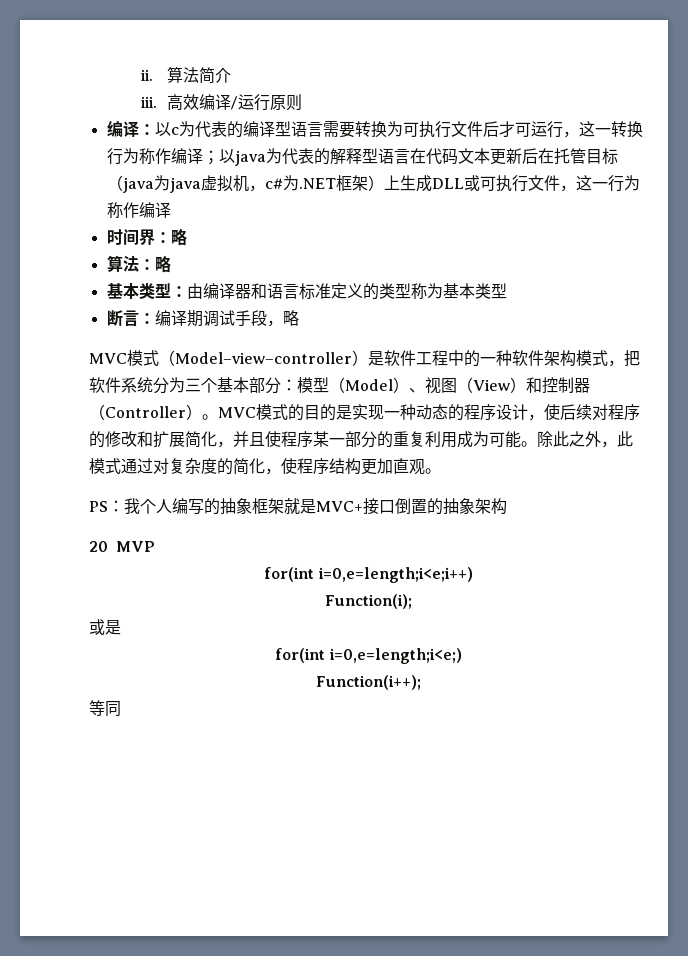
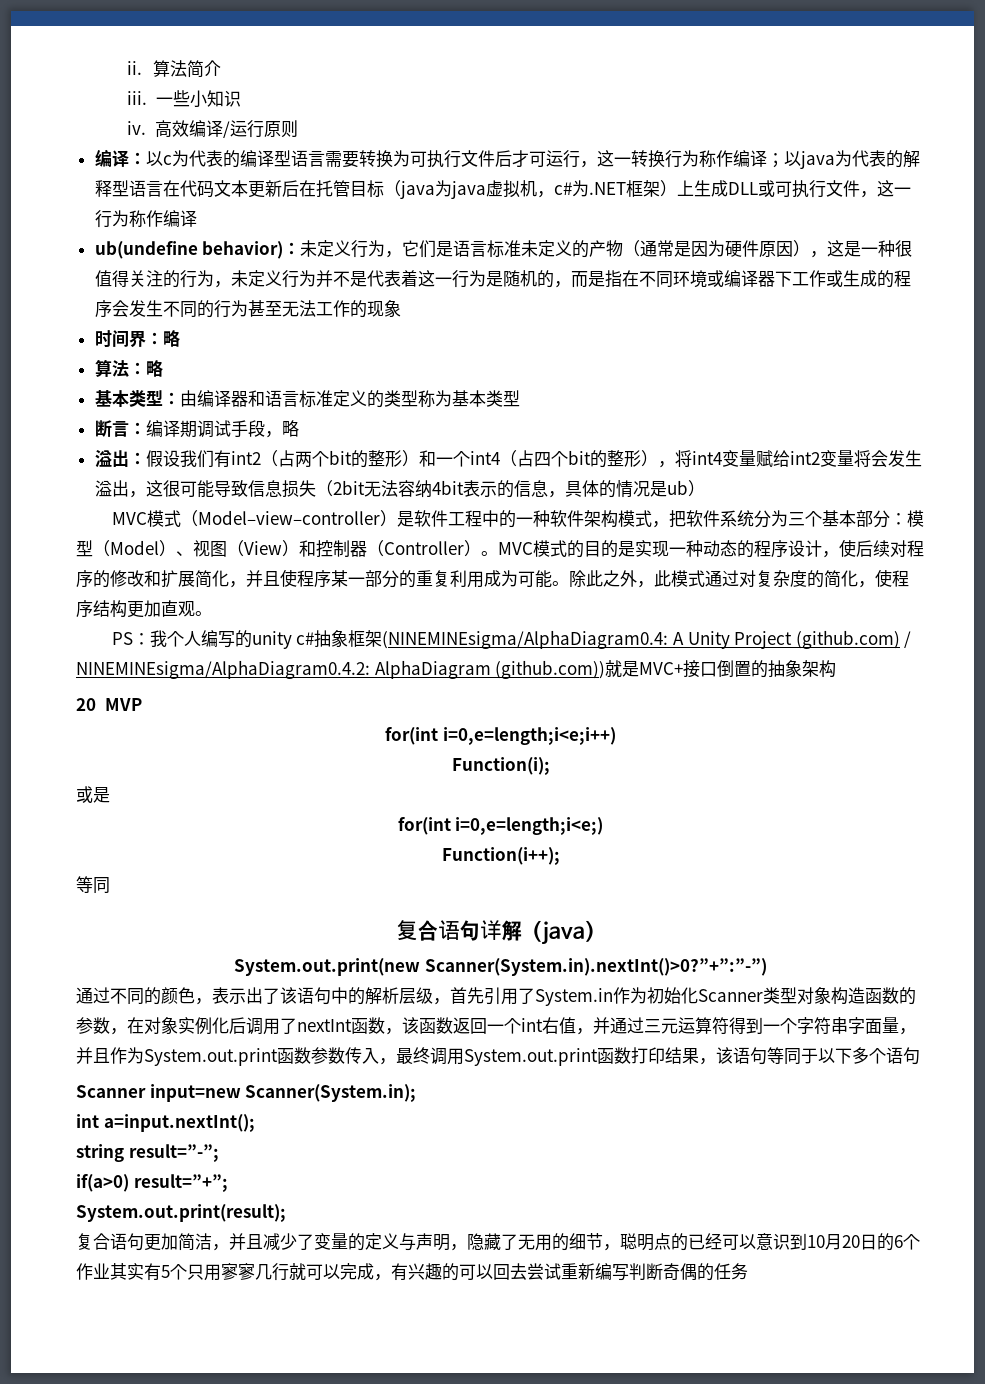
(158, 102) none -> [155,90,241,108] [127,121,147,135] 一些小知识 // iv.
(171, 210) none -> [94,240,913,259] [94,270,911,288] [94,300,401,318] // ub(undefine behavior)：未定义行为，它们是语言标准未定义的产物（通常是因为硬件原因），这是一种很值得关注的行为，未定义行为并不是代表着这一行为是随机的，而是指在不同环境或编译器下工作或生成的程序会发生不同的行为甚至无法工作的现象
(299, 318) none -> [94,450,922,468] [94,480,705,498] // 溢出：假设我们有int2（占两个bit的整形）和一个int4（占四个bit的整形），将int4变量赋给int2变量将会发生溢出，这很可能导致信息损失（2bit无法容纳4bit表示的信息，具体的情况是ub）
[220,498,284,514] 抽象框架 -> [251,630,912,649] [76,660,606,679] unity c#抽象框架(NINEMINEsigma/AlphaDiagram0.4: A Unity Project (github.com) / NINEMINEsigma/AlphaDiagram0.4.2: AlphaDiagram (github.com))
(121, 709) none -> [396,920,605,945] [234,958,767,976] [76,987,916,1006] [76,1017,916,1035] [76,1047,920,1066] [76,1084,417,1102] [76,1114,255,1132] [76,1144,219,1162] [76,1174,228,1192] [76,1204,286,1222] [76,1233,920,1251] [76,1263,748,1281] // 复合语句详解（java） // System.out.print(new Scanner(System.in).nextInt()>0?”+”:”-”) // 通过不同的颜色，表示出了该语句中的解析层级，首先引用了System.in作为初始化Scanner类型对象构造函数的参数，在对象实例化后调用了nextInt函数，该函数返回一个int右值，并通过三元运算符得到一个字符串字面量，并且作为System.out.print函数参数传入，最终调用System.out.print函数打印结果，该语句等同于以下多个语句 // Scanner input=new Scanner(System.in); // int a=input.nextInt(); // string result=”-”; // if(a>0) result=”+”; // System.out.print(result); // 复合语句更加简洁，并且减少了变量的定义与声明，隐藏了无用的细节，聪明点的已经可以意识到10月20日的6个作业其实有5个只用寥寥几行就可以完成，有兴趣的可以回去尝试重新编写判断奇偶的任务

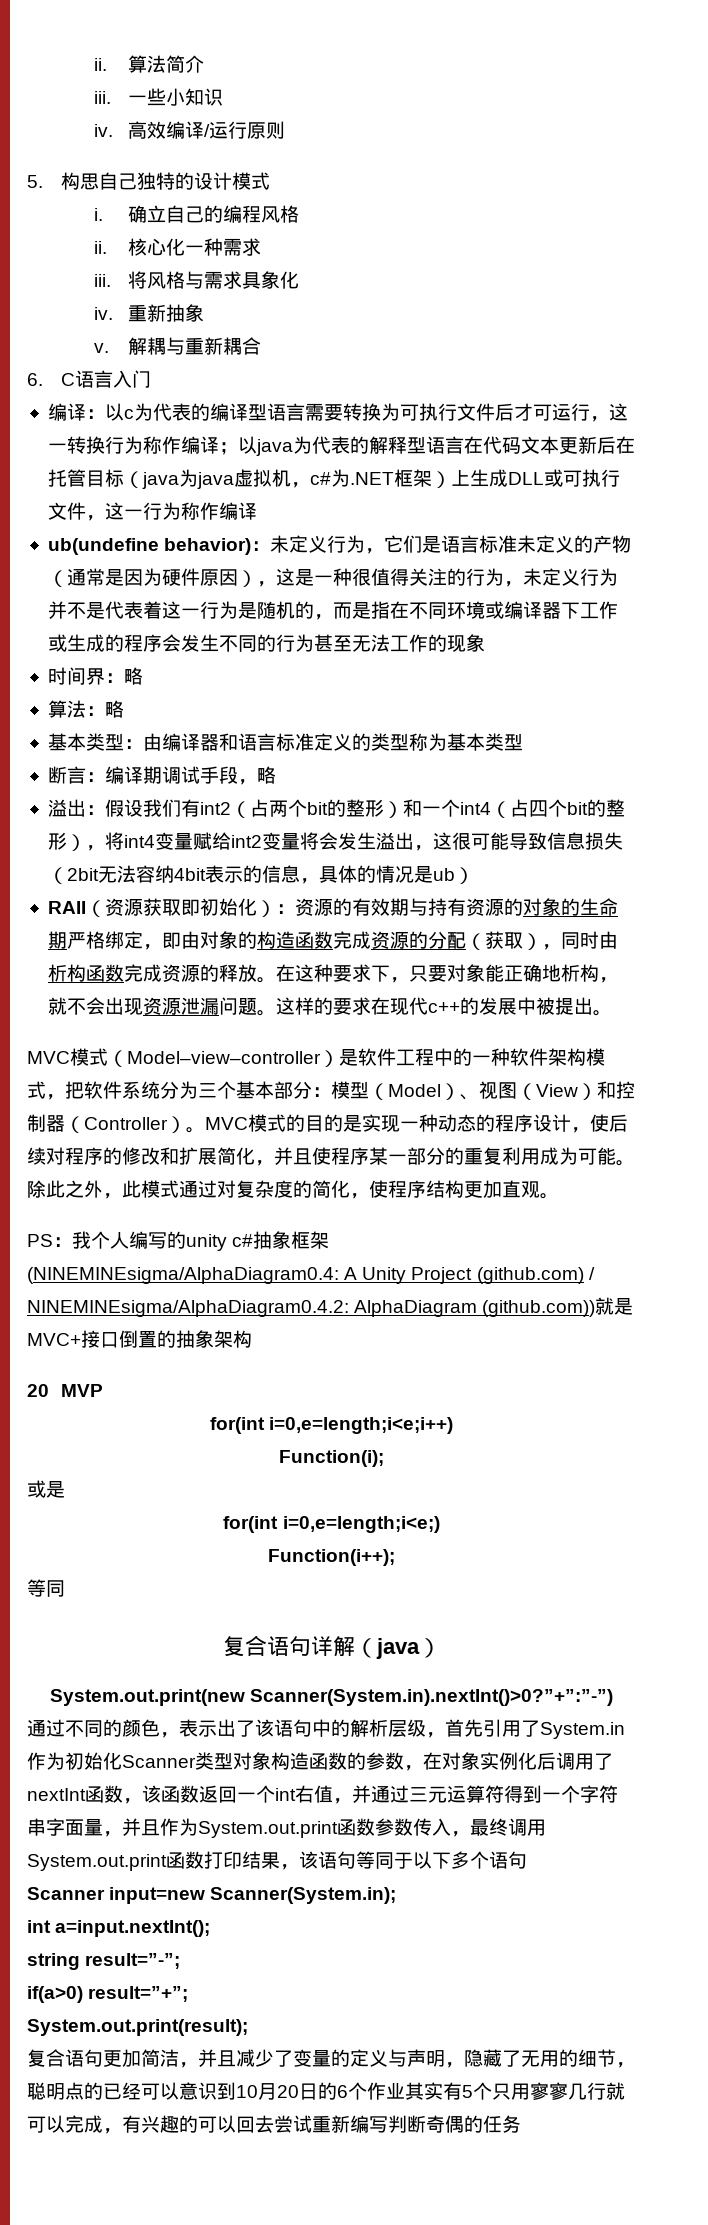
(298, 129) none -> [27,172,270,190] [94,205,299,223] [94,238,261,256] [94,271,299,289] [94,304,204,322] [94,337,261,355] [27,370,151,388] // 5.构思自己独特的设计模式 // i.确立自己的编程风格 // ii.核心化一种需求 // iii.将风格与需求具象化 // iv.重新抽象 // v.解耦与重新耦合 // 6. C语言入门
(705, 488) none -> [47,898,618,917] [47,931,618,950] [47,964,618,983] [47,997,612,1016] // RAII（资源获取即初始化）：资源的有效期与持有资源的对象的生命期严格绑定，即由对象的构造函数完成资源的分配（获取），同时由析构函数完成资源的释放。在这种要求下，只要对象能正确地析构，就不会出现资源泄漏问题。这样的要求在现代c++的发展中被提出。

